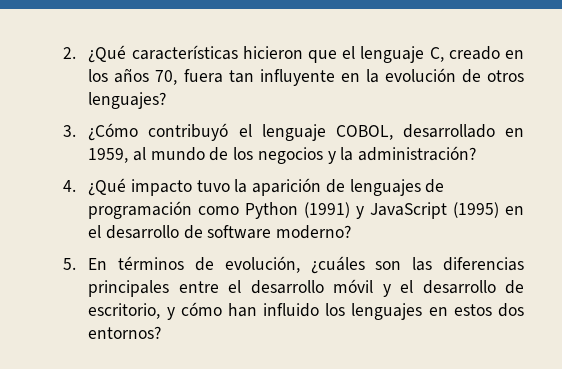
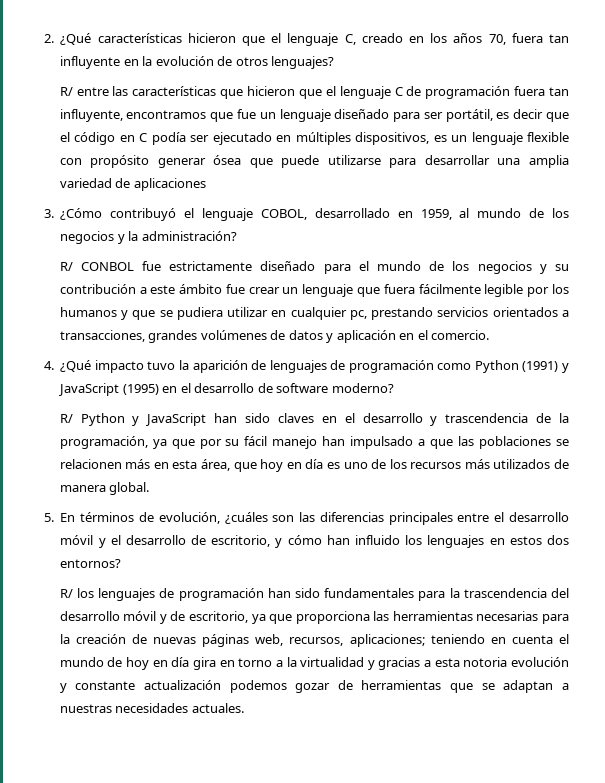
(167, 100) none -> [59,86,569,99] [59,109,569,122] [59,132,569,145] [59,155,570,168] [59,178,206,191] // R/ entre las características que hicieron que el lenguaje C de programación fuera tan influyente, encontramos que fue un lenguaje diseñado para ser portátil, es decir que el código en C podía ser ejecutado en múltiples dispositivos, es un lenguaje flexible con propósito generar ósea que puede utilizarse para desarrollar una amplia variedad de aplicaciones
(477, 153) none -> [59,261,570,274] [59,284,570,297] [59,307,569,320] [59,330,490,343] // R/ CONBOL fue estrictamente diseñado para el mundo de los negocios y su contribución a este ámbito fue crear un lenguaje que fuera fácilmente legible por los humanos y que se pudiera utilizar en cualquier pc, prestando servicios orientados a transacciones, grandes volúmenes de datos y aplicación en el comercio.
(352, 232) none -> [59,413,569,426] [59,436,569,449] [59,459,569,472] [59,482,150,495] // R/ Python y JavaScript han sido claves en el desarrollo y trascendencia de la programación, ya que por su fácil manejo han impulsado a que las poblaciones se relacionen más en esta área, que hoy en día es uno de los recursos más utilizados de manera global.
(162, 332) none -> [59,588,570,601] [59,611,570,624] [59,634,569,647] [59,657,569,670] [59,680,569,693] [59,703,244,713] // R/ los lenguajes de programación han sido fundamentales para la trascendencia del desarrollo móvil y de escritorio, ya que proporciona las herramientas necesarias para la creación de nuevas páginas web, recursos, aplicaciones; teniendo en cuenta el mundo de hoy en día gira en torno a la virtualidad y gracias a esta notoria evolución y constante actualización podemos gozar de herramientas que se adaptan a nuestras necesidades actuales.

